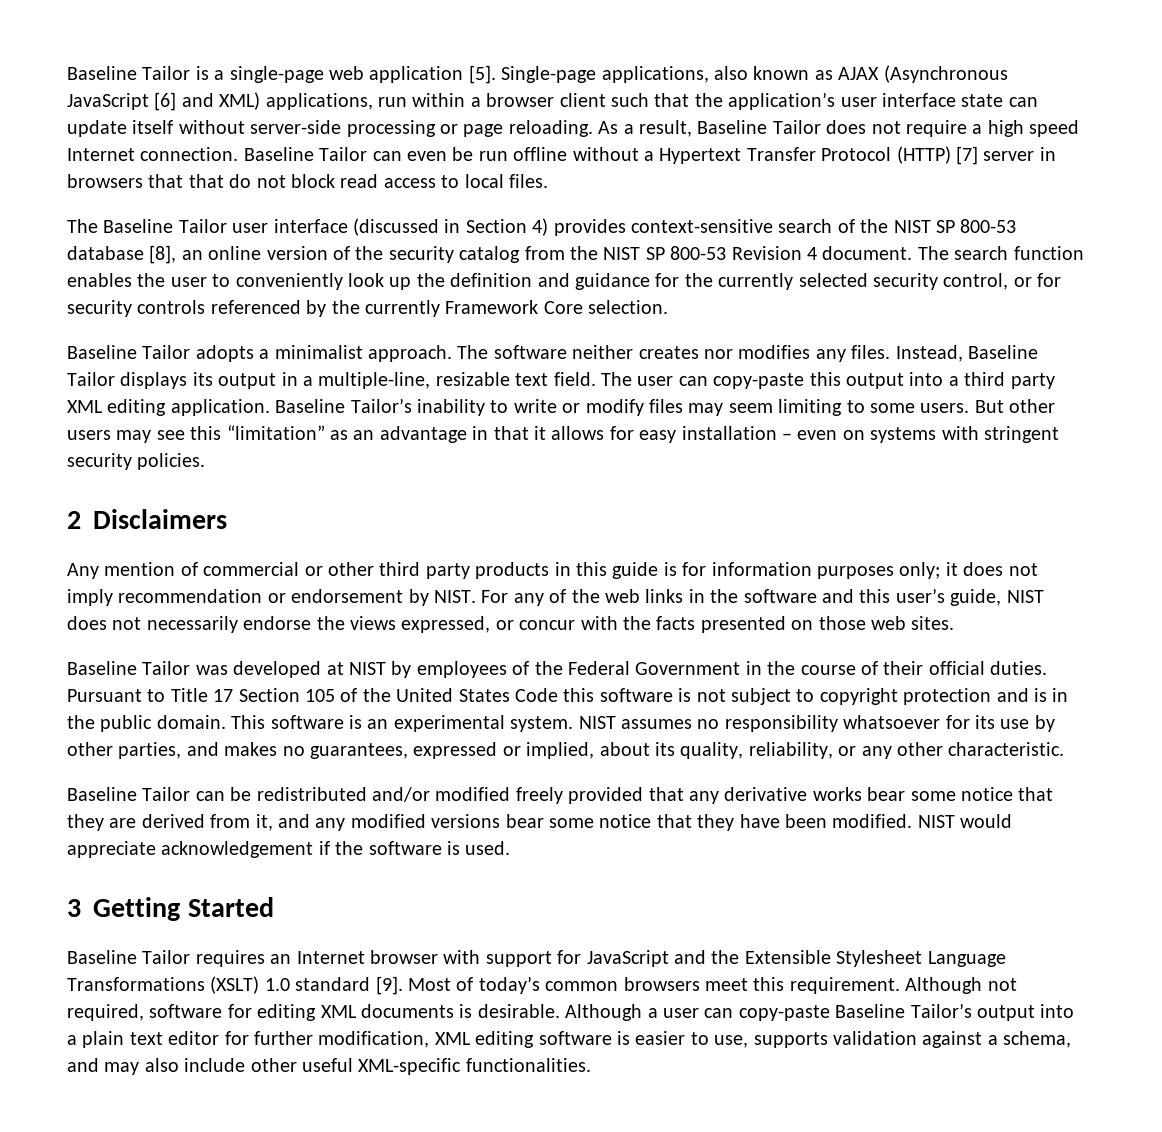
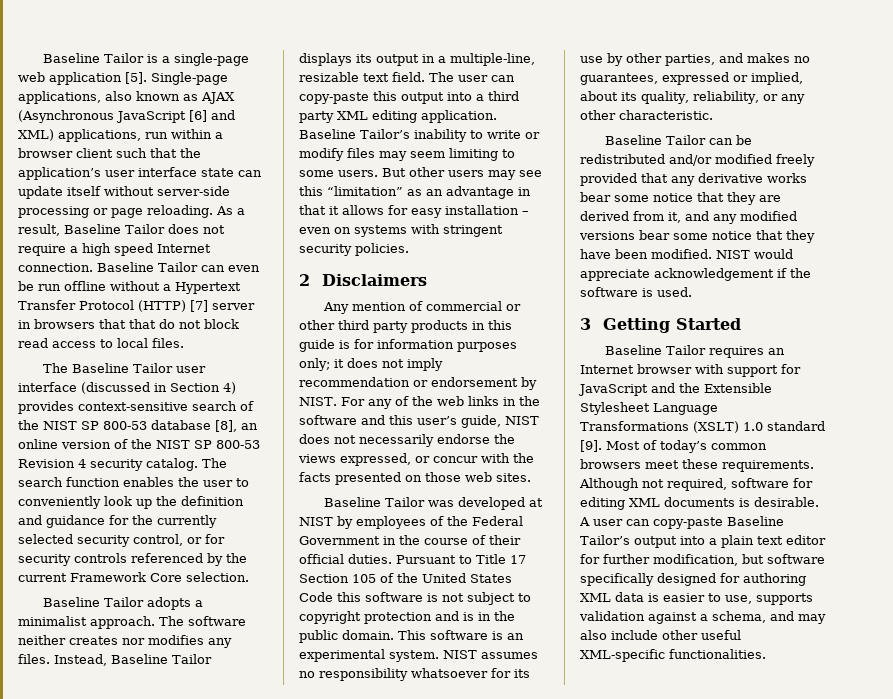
[388,246,598,263] security catalog from the -> (152, 444) none
[822,246,913,260] document. -> [90,458,198,471] security catalog.
[365,300,440,317] currently -> [18,573,67,582] current
[753,977,900,994] this requirement. -> [682,459,814,472] these requirements.
[565,1004,658,1021] Although a -> [579,517,590,526] A
[434,1031,612,1048] XML editing software -> [742,554,825,564] [580,573,806,586] [580,592,644,602] but software specifically designed for authoring XML data

